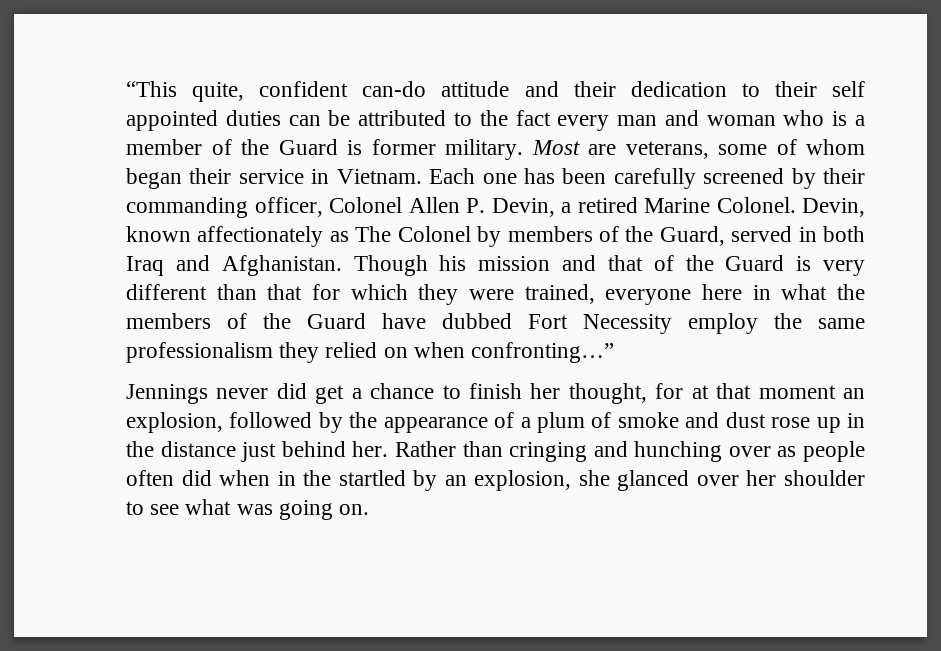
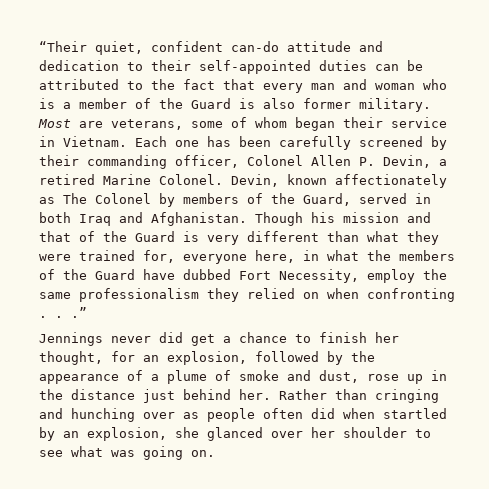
[126,81,245,102] “This quite, -> [39,41,143,55] “Their quiet,
[573,81,616,97] their -> (383, 46) none
[832,81,866,97] [126,110,218,131] self appointed -> [199,60,311,74] self-appointed
(551, 118) none -> [223,79,255,90] that
(362, 147) none -> [263,98,295,109] also
[267,284,742,305] that for which they were trained, everyone here -> [367,231,439,245] [39,250,295,264] what they were trained for, everyone here,
[583,314,672,334] Necessity -> [279,269,359,283] Necessity,
[471,342,615,363] confronting…” -> [367,288,455,302] [39,307,87,318] confronting . . .”
[691,383,836,399] at that moment -> (135, 356) none
[537,412,585,433] plum -> [167,370,207,384] plume
[725,412,766,428] dust -> [319,370,359,383] dust,
[277,470,332,486] in the -> (375, 413) none

